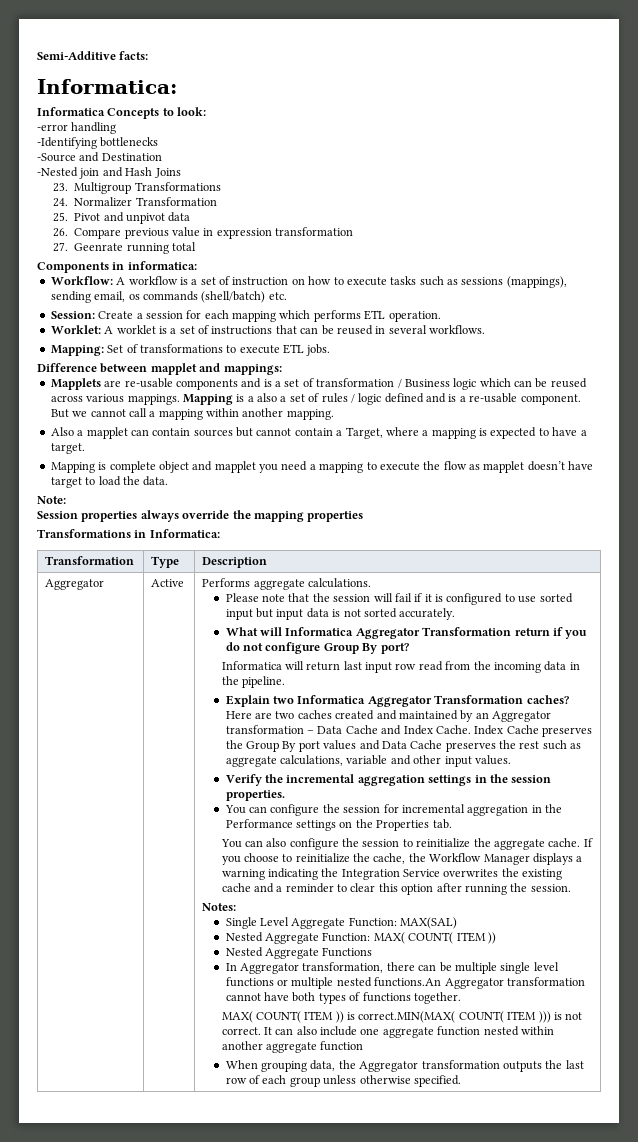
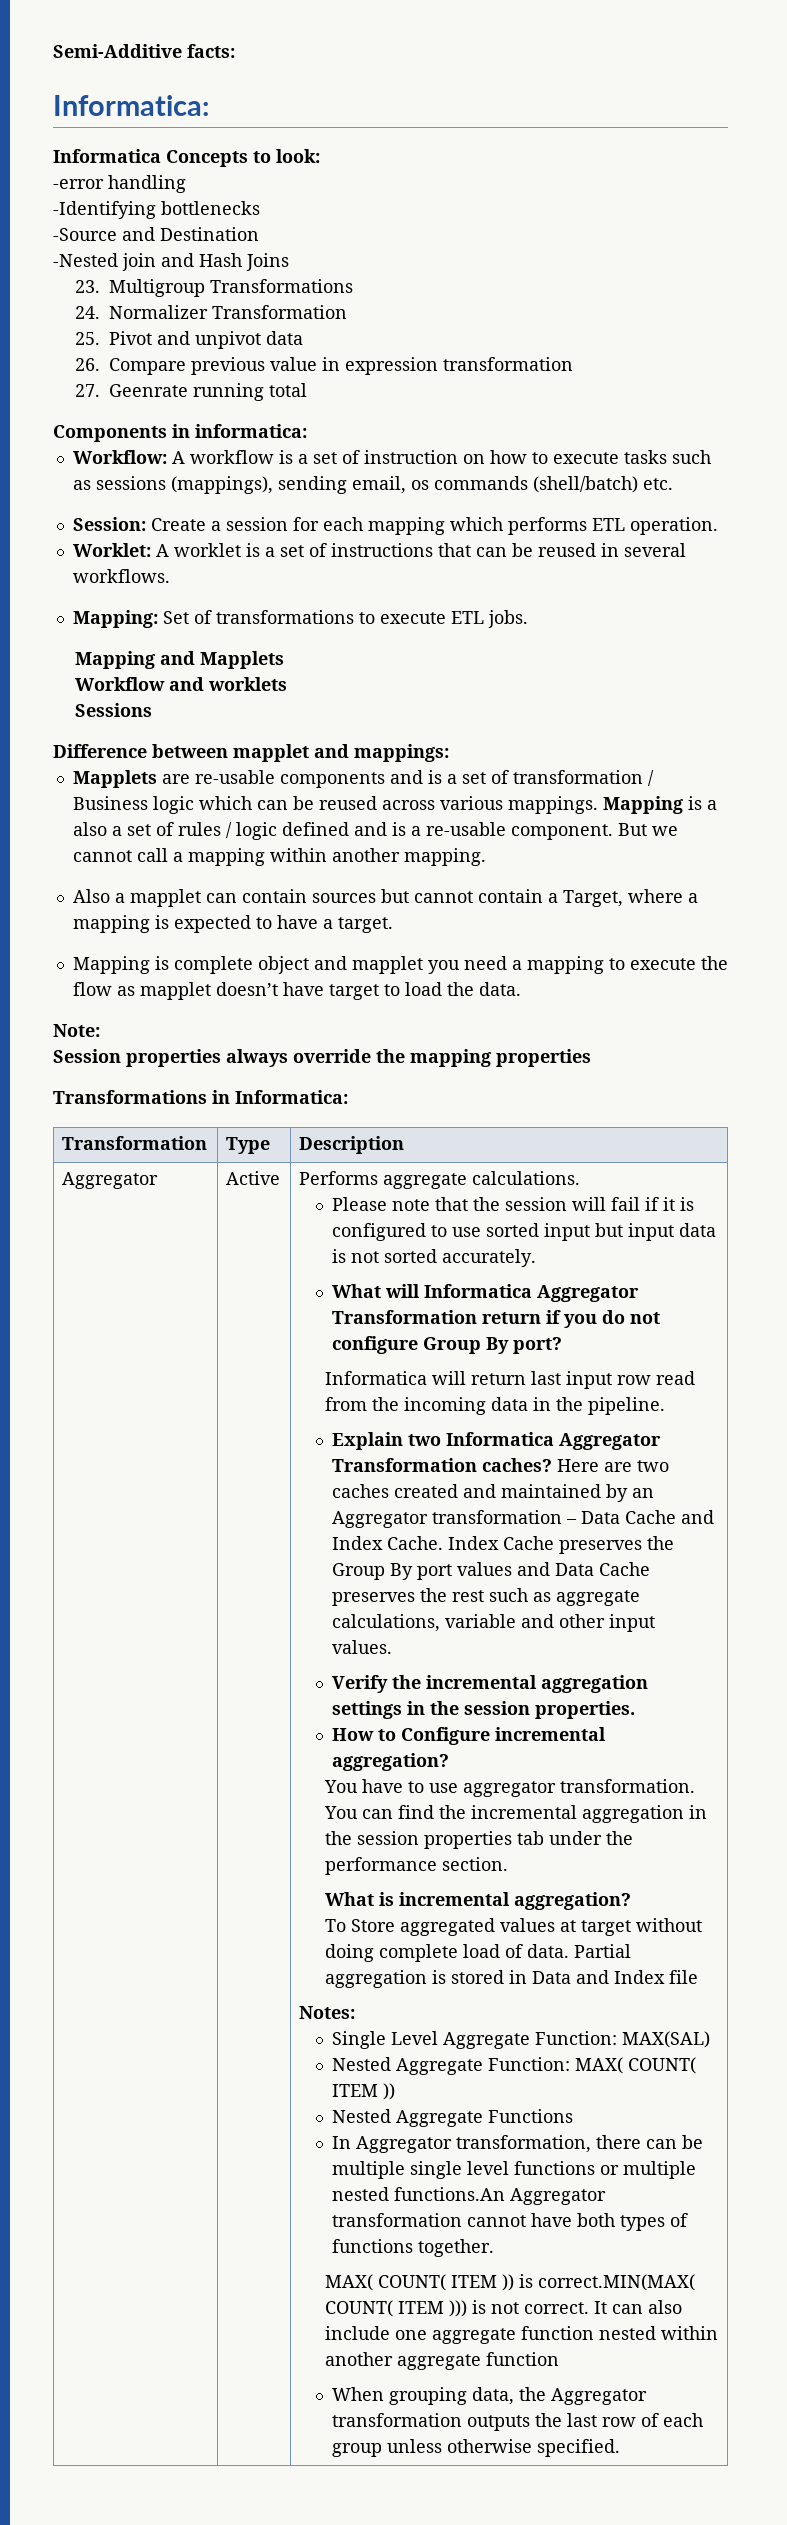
(331, 350) none -> [74,651,284,669] [74,677,287,691] [74,703,152,717] // Mapping and Mapplets // Workflow and worklets // Sessions
[224,804,563,816] [225,819,452,831] [220,838,593,850] [221,853,583,865] [221,868,563,880] [221,883,571,895] You can configure the session for incremental aggregation in the Performance settings on the Properties tab. // You can also configure the session to reinitialize the aggregate cache. If you choose to reinitialize the cache, the Workflow Manager displays a warning indicating the Integration Service overwrites the existing cache and a reminder to clear this option after running the session. -> [331,1727,606,1745] [331,1753,449,1771] [324,1779,696,1797] [324,1805,708,1823] [325,1831,634,1849] [325,1857,509,1875] [325,1892,632,1910] [325,1918,703,1936] [325,1944,632,1962] [325,1970,699,1988] How to Configure incremental aggregation? // You have to use aggregator transformation. You can find the incremental aggregation in the session properties tab under the performance section. // What is incremental aggregation? // To Store aggregated values at target without doing complete load of data. Partial aggregation is stored in Data and Index file

